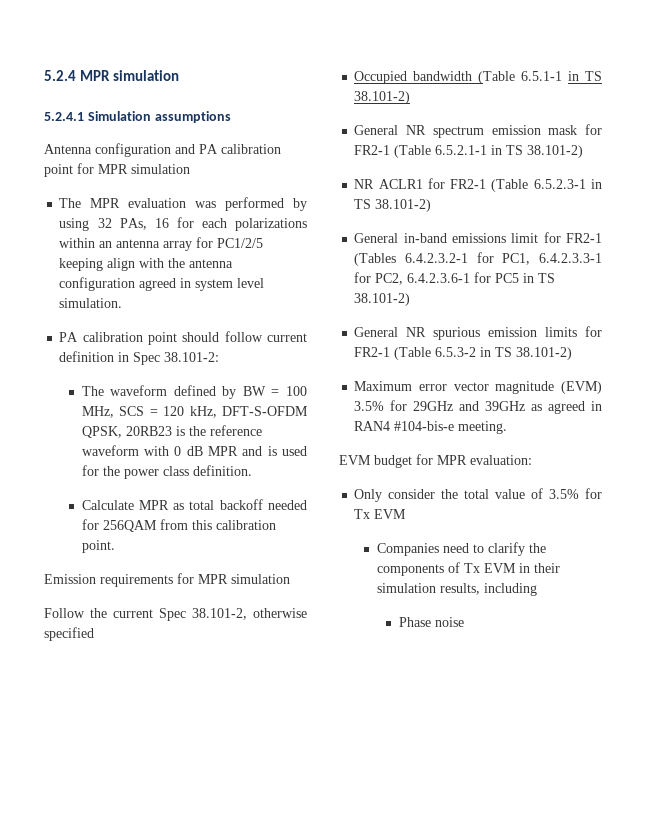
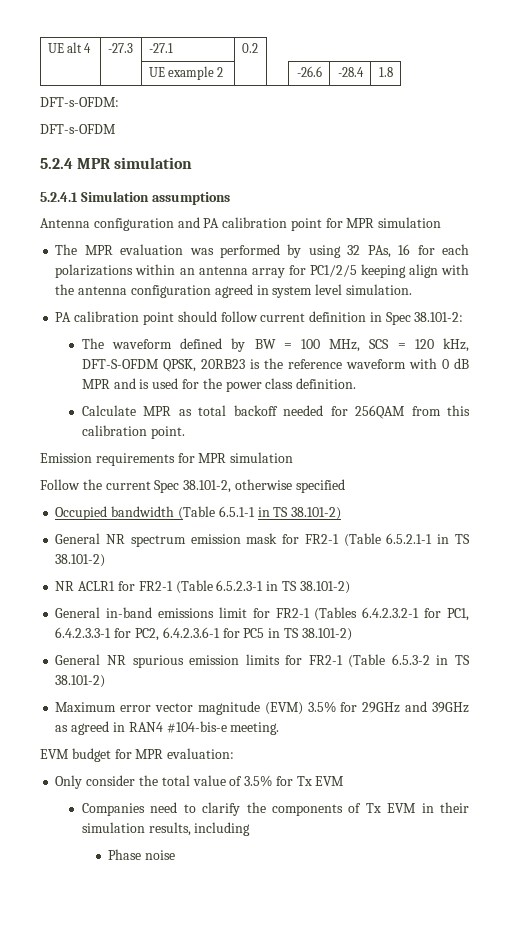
(44, 75) none -> [47,42,92,53] [107,43,133,53] [148,43,173,53] [241,43,258,53] [148,66,224,80] [296,66,322,77] [337,67,364,77] [378,67,393,77] [40,97,119,107] [40,124,116,134] UE alt 4 | -27.3 | -27.1 | 0.2 // | | UE example 2 | | | -26.6 | -28.4 | 1.8 // DFT-s-OFDM: // DFT-s-OFDM //

